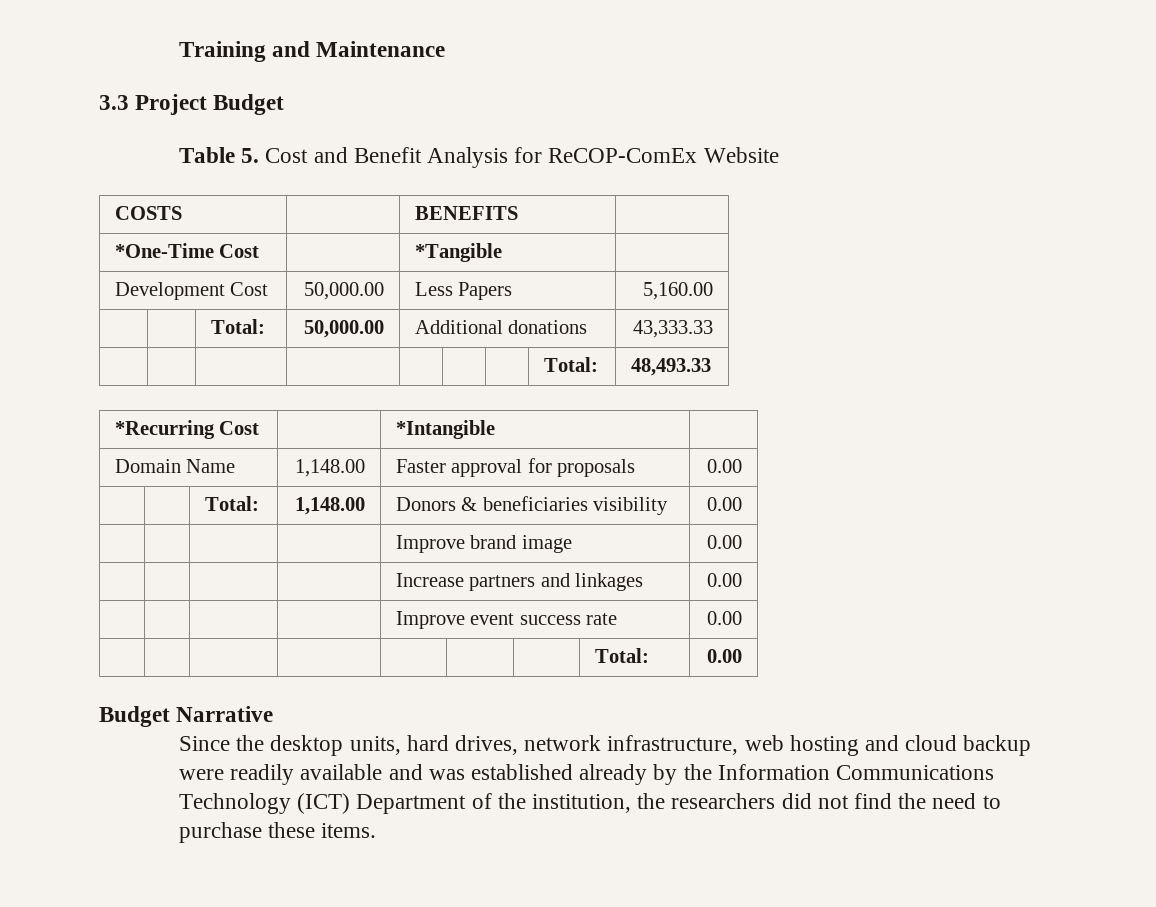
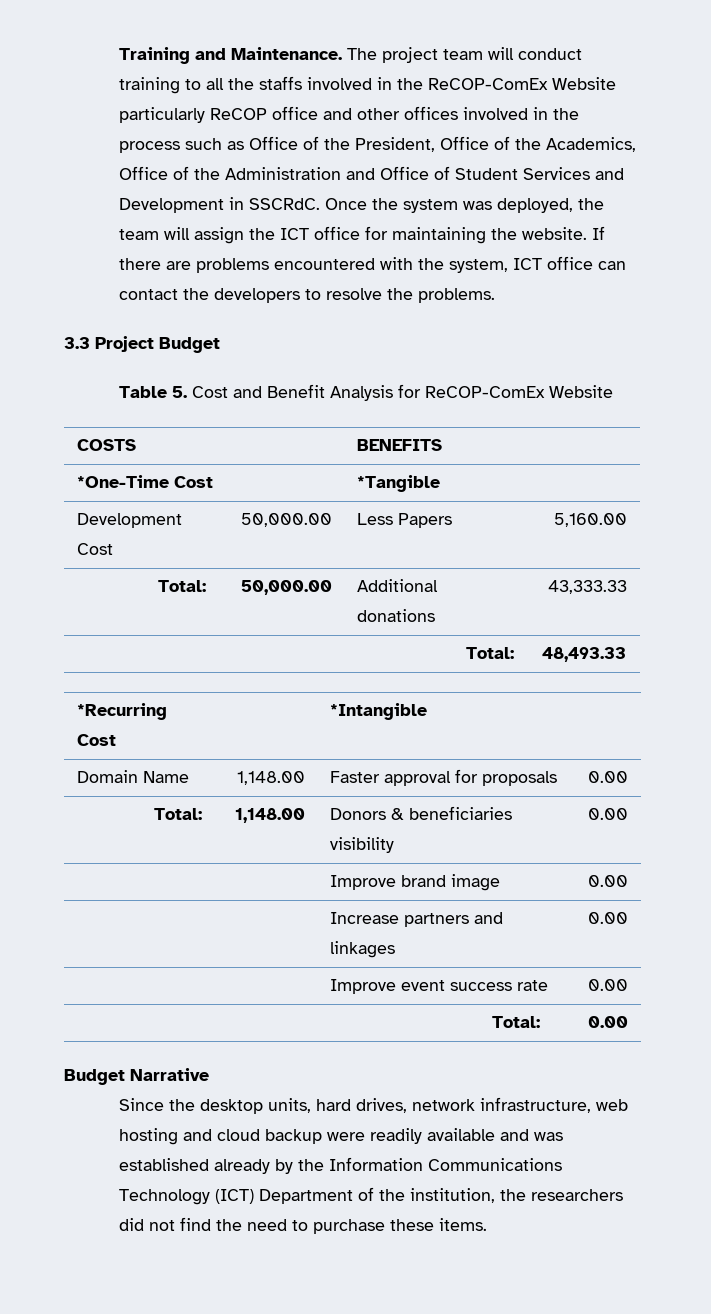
[316,41,446,57] Maintenance -> [231,47,583,63] [119,76,617,94] [119,106,580,123] [119,136,637,153] [119,166,625,180] [119,197,605,213] [119,226,606,244] [119,256,627,273] [119,288,496,303] Maintenance. The project team will conduct training to all the staffs involved in the ReCOP-ComEx Website particularly ReCOP office and other offices involved in the process such as Office of the President, Office of the Academics, Office of the Administration and Office of Student Services and Development in SSCRdC. Once the system was deployed, the team will assign the ICT office for maintaining the website. If there are problems encountered with the system, ICT office can contact the developers to resolve the problems.

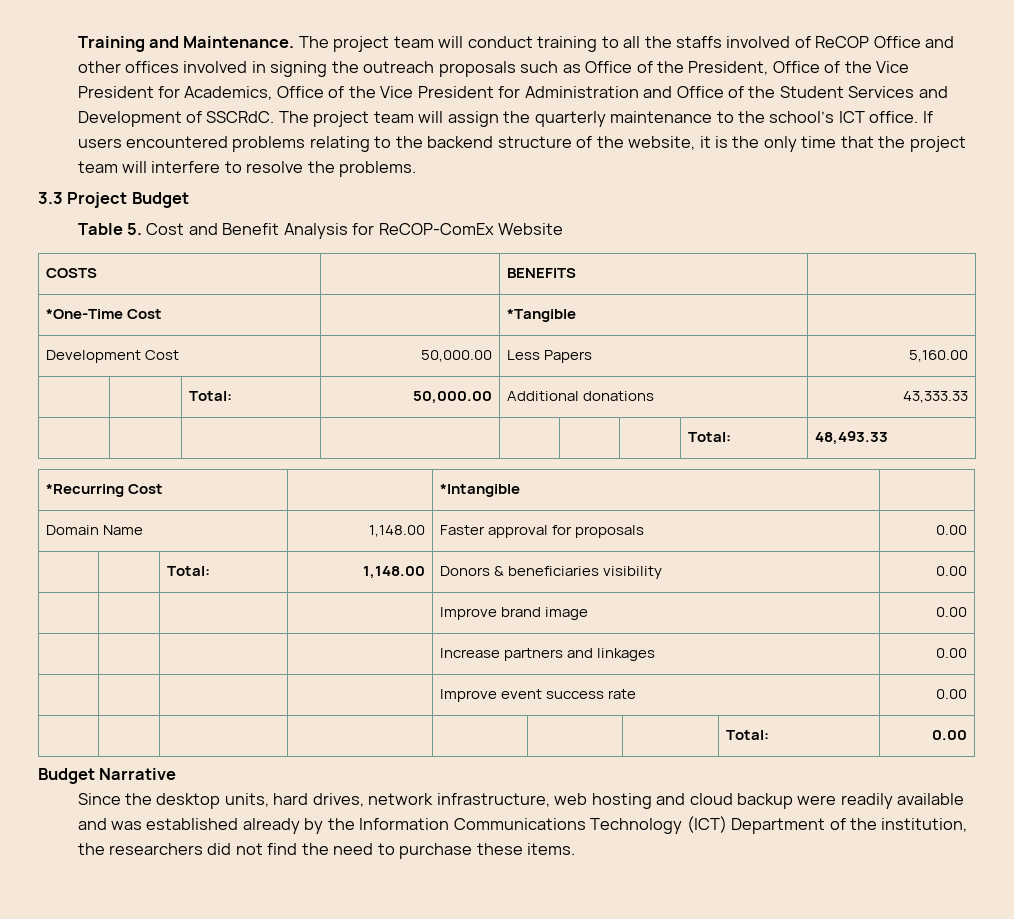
[377,77,617,90] [119,106,319,123] in the ReCOP-ComEx Website particularly ReCOP office -> [794,36,921,48] of ReCOP Office
[553,108,580,120] [119,141,181,153] the process -> [270,61,516,77] signing the outreach proposals
(542, 144) none -> [876,61,910,73] [77,86,181,98] Vice President for
(221, 174) none -> [380,86,521,98] Vice President for
(451, 173) none -> [748,86,776,98] the
[229,197,605,213] [119,226,606,244] [119,256,627,273] [119,288,301,303] in SSCRdC. Once the system was deployed, the team will assign the ICT office for maintaining the website. If there are problems encountered with the system, ICT office can contact the developers -> [186,111,933,127] [77,136,966,152] [77,161,221,173] of SSCRdC. The project team will assign the quarterly maintenance to the school’s ICT office. If users encountered problems relating to the backend structure of the website, it is the only time that the project team will interfere

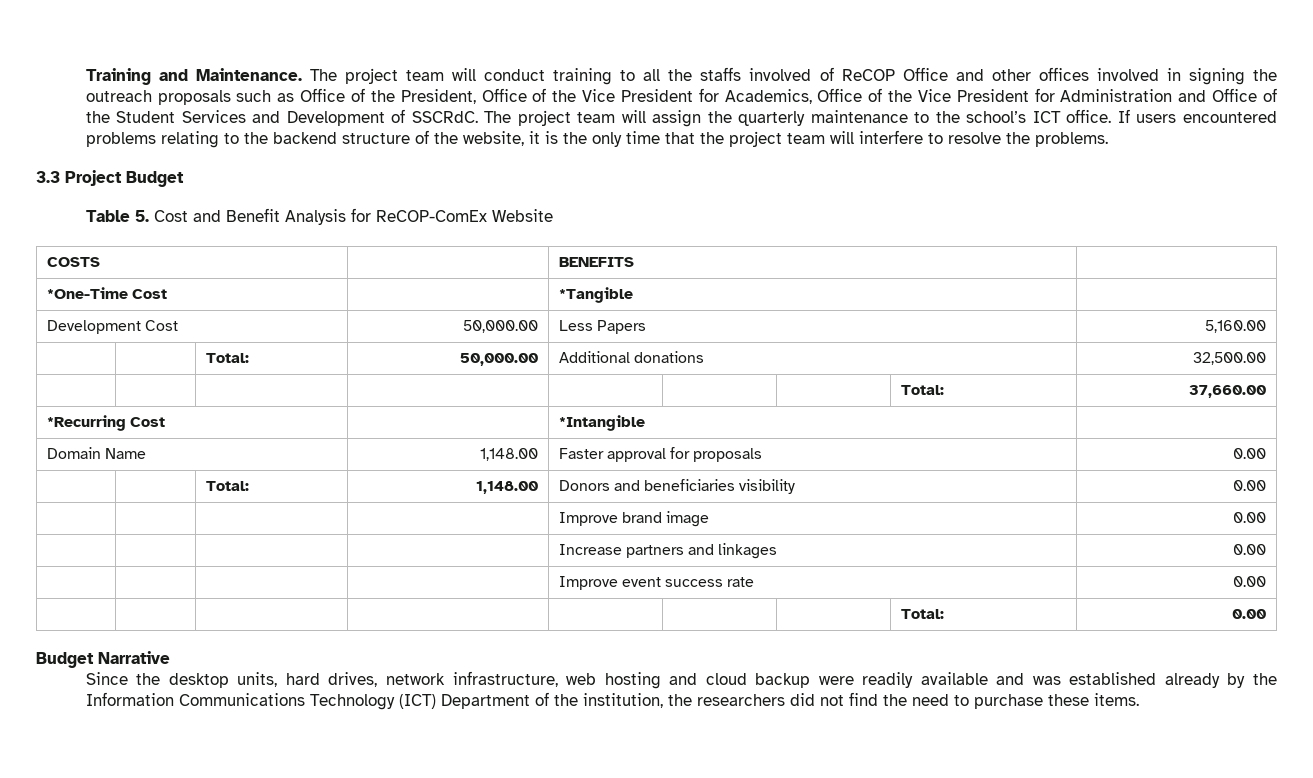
[903,391,969,403] [687,432,731,442] [814,431,888,445] 43,333.33 // | | | | | | | Total: | 48,493.33 -> [1193,352,1267,365] [900,385,944,395] [1189,385,1267,398] 32,500.00 // | | | | | | | Total: | 37,660.00
[493,566,504,576] & -> [614,480,641,491] and

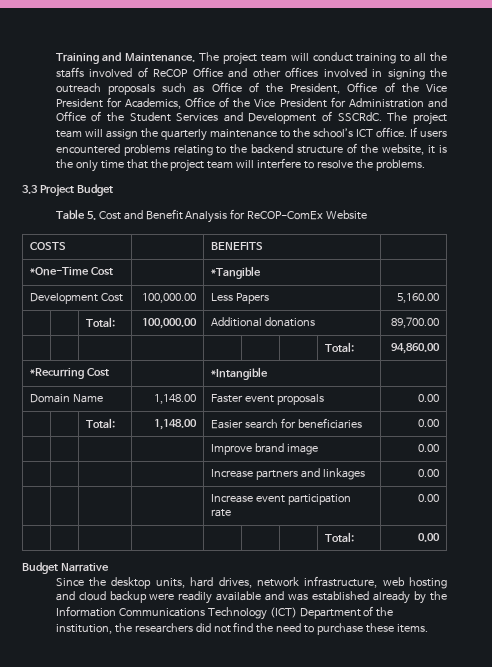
[463,320,539,333] 50,000.00 -> [141,293,196,303] 100,000.00
[460,353,539,366] 50,000.00 -> [141,318,197,329] 100,000.00
[1193,352,1267,365] [900,385,944,395] [1189,385,1267,398] 32,500.00 // | | | | | | | Total: | 37,660.00 -> [390,317,439,328] [325,342,355,352] [390,343,440,354] 89,700.00 // | | | | | | | Total: | 94,860.00
[607,447,691,462] approval for -> [245,395,275,403] event
[558,480,641,491] Donors and -> [211,418,297,429] Easier search for
[739,479,796,494] visibility -> (363, 423) none
[558,576,724,590] Improve event success -> [211,494,352,505] Increase event participation

